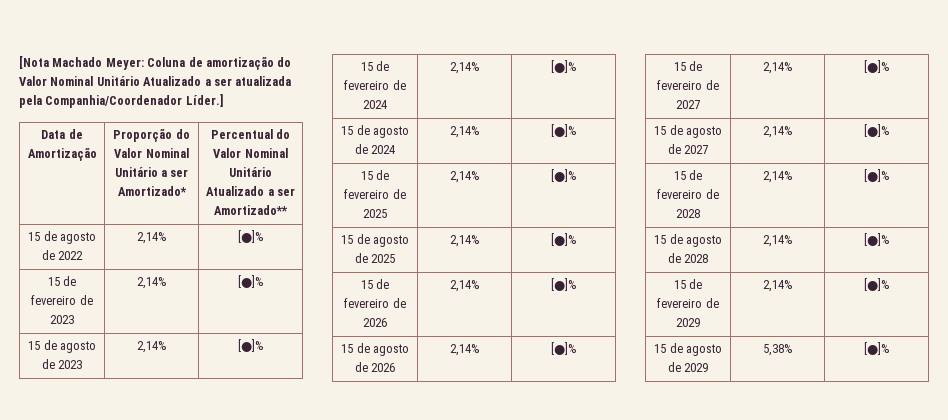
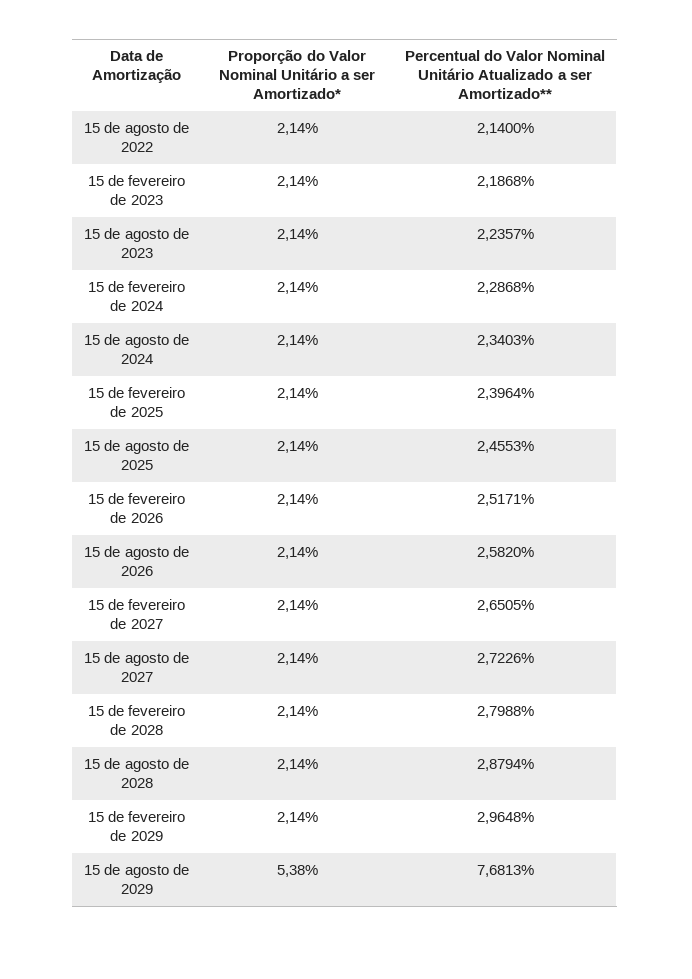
[19,56,292,70] [19,76,292,86] [19,94,223,108] [Nota Machado Meyer: Coluna de amortização do Valor Nominal Unitário Atualizado a ser atualizada pela Companhia/Coordenador Líder.] // -> (109, 56) none
[237,230,264,243] [●]% -> [476,123,534,135] 2,1400%
[237,275,264,288] [●]% -> [476,176,534,188] 2,1868%
[237,339,264,352] [●]% -> [476,229,534,241] 2,2357%
[550,60,577,73] [●]% -> [476,282,534,294] 2,2868%
[550,124,577,137] [●]% -> [476,335,534,347] 2,3403%
[550,169,577,182] [●]% -> [476,388,534,400] 2,3964%
[550,233,577,246] [●]% -> [476,441,534,453] 2,4553%
[550,278,577,291] [●]% -> [476,494,534,506] 2,5171%
[550,342,577,355] [●]% -> [476,547,534,559] 2,5820%
[863,60,890,73] [●]% -> [476,600,534,612] 2,6505%
[863,124,890,137] [●]% -> [476,653,534,665] 2,7226%
[863,169,890,182] [●]% -> [476,706,534,718] 2,7988%
[863,233,890,246] [●]% -> [476,759,534,771] 2,8794%
[863,278,890,291] [●]% -> [476,812,534,824] 2,9648%
[863,342,890,355] [●]% -> [476,865,534,877] 7,6813%

